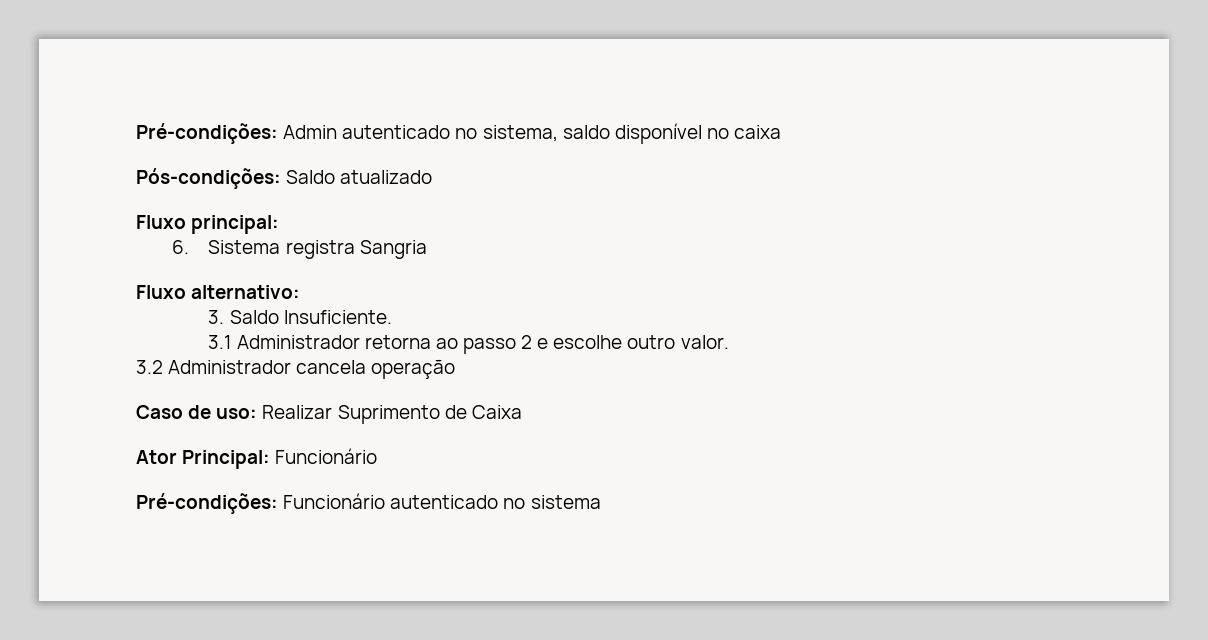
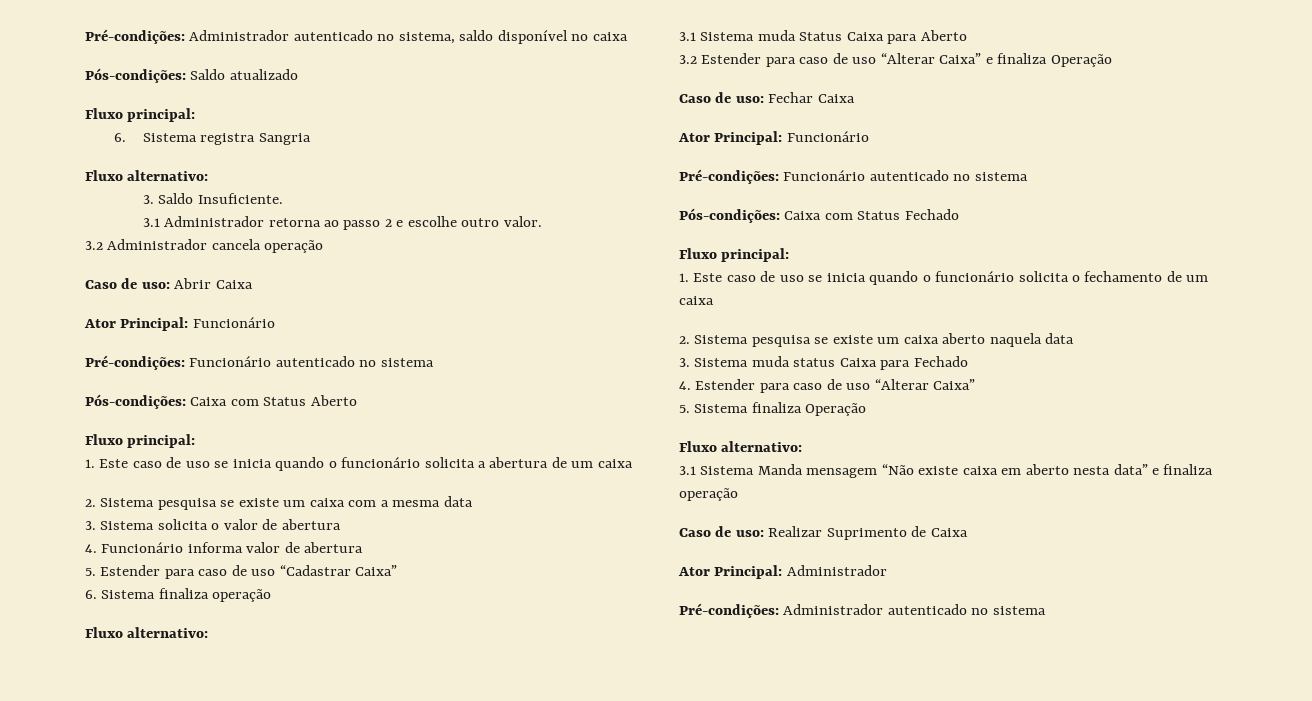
[136,123,338,144] Pré-condições: Admin -> [85,29,290,44] Pré-condições: Administrador
[262,405,522,424] [136,448,378,469] [136,493,601,514] Realizar Suprimento de Caixa // Ator Principal: Funcionário // Pré-condições: Funcionário autenticado no sistema -> [174,278,253,289] [84,317,275,331] [85,355,434,370] [85,394,357,409] [85,434,196,448] [85,457,633,471] [85,496,473,510] [85,519,341,530] [85,542,364,553] [85,565,398,579] [85,588,272,602] [85,627,209,638] [679,30,967,44] [679,53,1112,67] [679,92,855,103] [678,131,869,145] [679,169,1028,184] [679,208,959,223] [679,248,790,262] [679,271,1209,285] [679,296,714,305] [679,333,1075,347] [679,356,968,370] [679,379,976,393] [679,402,867,416] [679,441,803,452] [679,464,1214,478] [679,488,738,501] [679,526,968,540] [678,565,887,579] [679,603,1046,618] Abrir Caixa // Ator Principal: Funcionário // Pré-condições: Funcionário autenticado no sistema // Pós-condições: Caixa com Status Aberto // Fluxo principal: // 1. Este caso de uso se inicia quando o funcionário solicita a abertura de um caixa // 2. Sistema pesquisa se existe um caixa com a mesma data // 3. Sistema solicita o valor de abertura // 4. Funcionário informa valor de abertura // 5. Estender para caso de uso “Cadastrar Caixa” // 6. Sistema finaliza operação // Fluxo alternativo: // 3.1 Sistema muda Status Caixa para Aberto // 3.2 Estender para caso de uso “Alterar Caixa” e finaliza Operação // Caso de uso: Fechar Caixa // Ator Principal: Funcionário // Pré-condições: Funcionário autenticado no sistema // Pós-condições: Caixa com Status Fechado // Fluxo principal: // 1. Este caso de uso se inicia quando o funcionário solicita o fechamento de um caixa // 2. Sistema pesquisa se existe um caixa aberto naquela data // 3. Sistema muda status Caixa para Fechado // 4. Estender para caso de uso “Alterar Caixa” // 5. Sistema finaliza Operação // Fluxo alternativo: // 3.1 Sistema Manda mensagem “Não existe caixa em aberto nesta data” e finaliza operação // Caso de uso: Realizar Suprimento de Caixa // Ator Principal: Administrador // Pré-condições: Administrador autenticado no sistema

